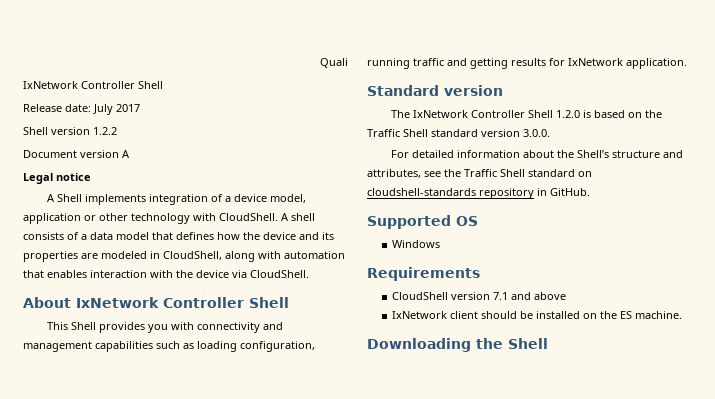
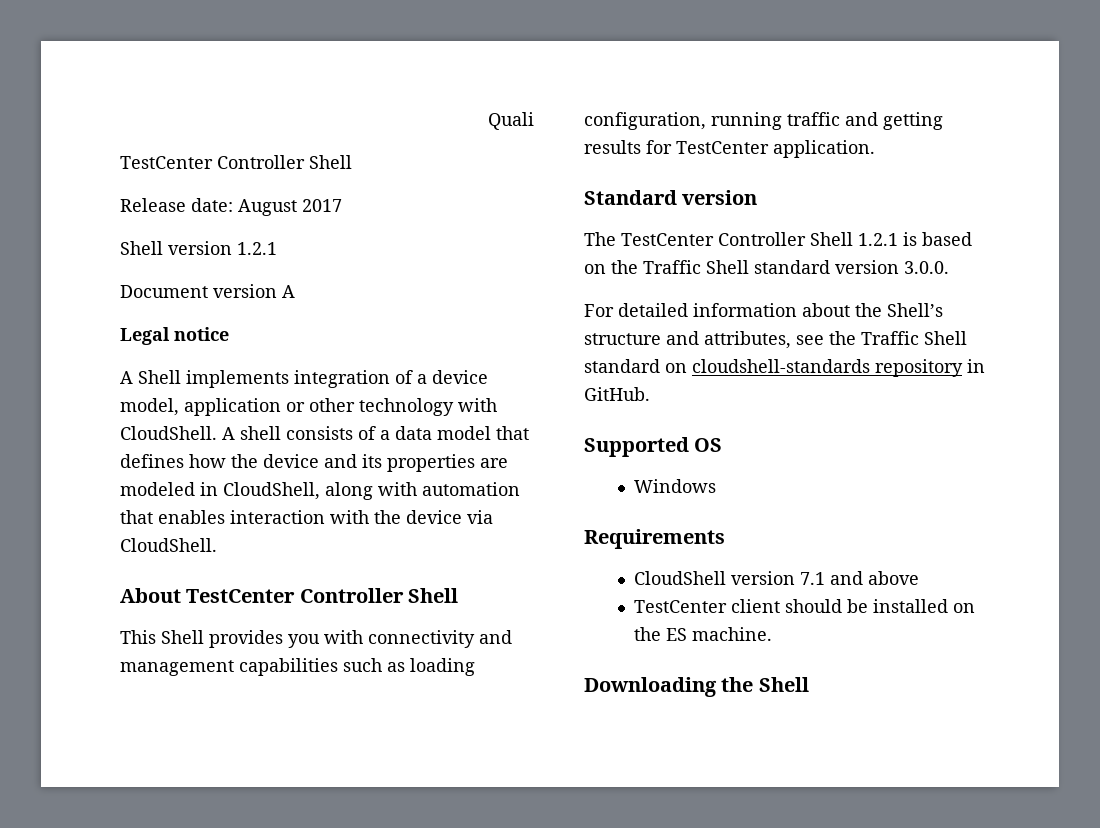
[23,81,78,89] IxNetwork -> [120,156,213,169] TestCenter
[93,104,113,115] July -> [238,199,297,216] August
[93,127,117,135] 1.2.2 -> [237,242,277,255] 1.2.1
[76,297,159,308] IxNetwork -> [186,589,296,603] TestCenter
[568,58,623,66] IxNetwork -> [676,141,769,154] TestCenter
[412,110,580,118] IxNetwork Controller Shell 1.2.0 -> [621,232,898,246] TestCenter Controller Shell 1.2.1
[392,311,448,319] IxNetwork -> [634,600,728,613] TestCenter

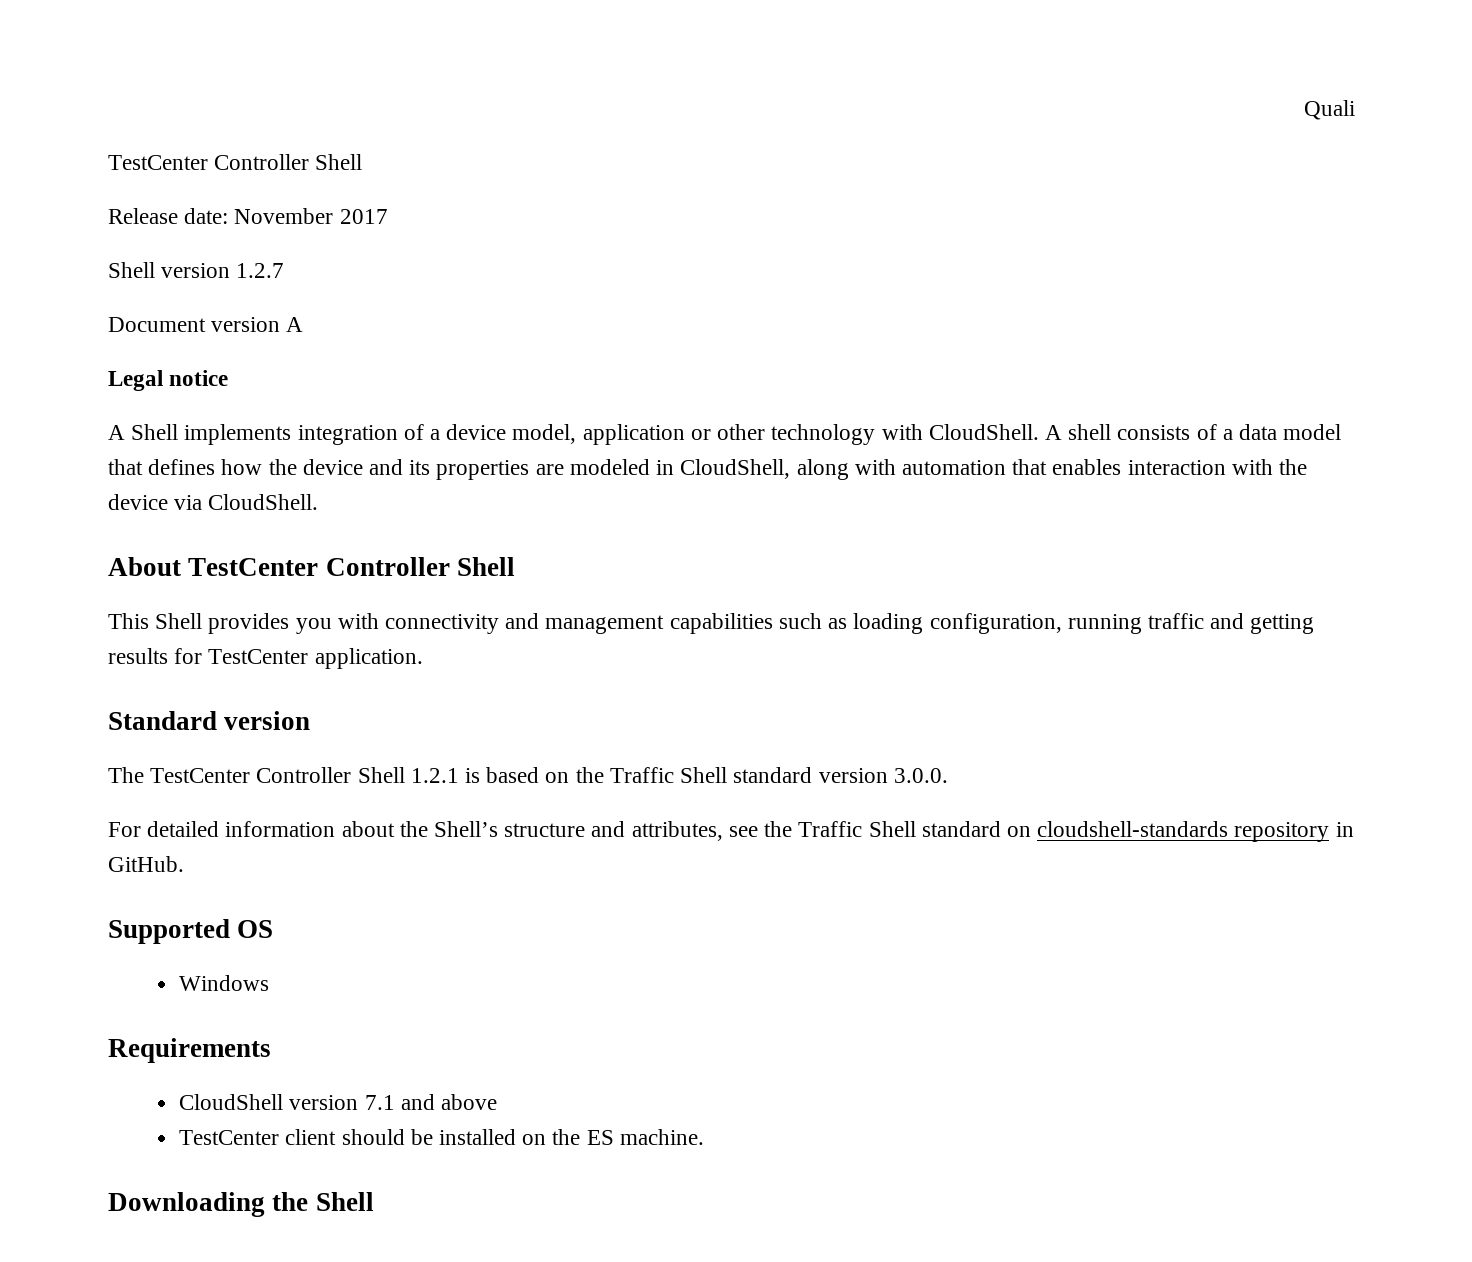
[238,199,297,216] August -> [234,208,334,224] November
[237,242,277,255] 1.2.1 -> [236,263,285,278] 1.2.7

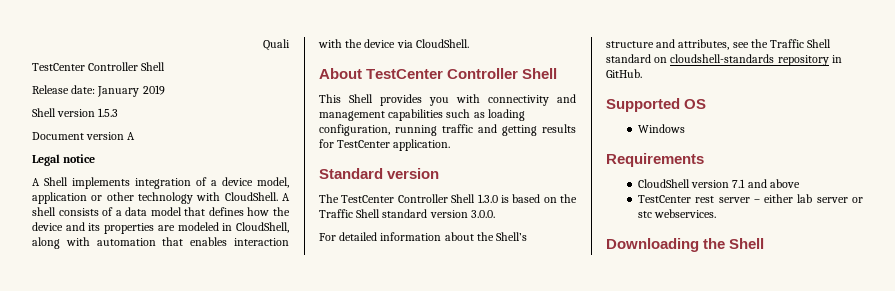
[234,208,388,224] November 2017 -> [97,85,165,97] January 2019
[236,263,285,278] 1.2.7 -> [98,108,119,117] 1.5.3
[410,768,459,783] 1.2.1 -> [477,194,498,203] 1.3.0
[285,1129,704,1145] client should be installed on the ES machine. -> [695,194,864,203] [637,209,717,218] rest server – either lab server or stc webservices.

